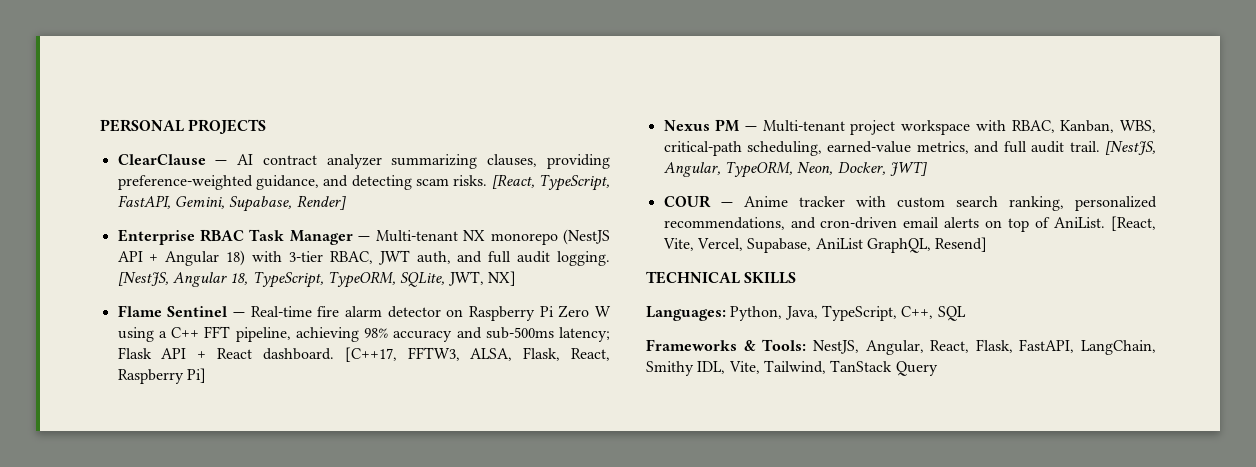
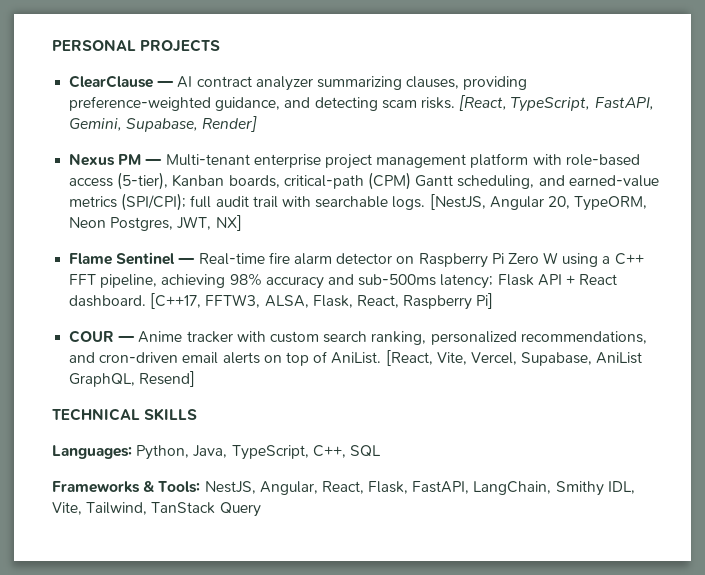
[117,229,610,245] [117,250,610,266] [117,271,446,288] Enterprise RBAC Task Manager — Multi-tenant NX monorepo (NestJS API + Angular 18) with 3-tier RBAC, JWT auth, and full audit logging. [NestJS, Angular 18, TypeScript, TypeORM, SQLite, -> [69,153,640,169] [69,172,659,190] [69,193,648,211] [69,217,174,231] Nexus PM — Multi-tenant enterprise project management platform with role-based access (5-tier), Kanban boards, critical-path (CPM) Gantt scheduling, and earned-value metrics (SPI/CPI); full audit trail with searchable logs. [NestJS, Angular 20, TypeORM, Neon Postgres,
[663,119,1156,135] [663,141,1156,156] [663,161,927,178] // Nexus PM — Multi-tenant project workspace with RBAC, Kanban, WBS, critical-path scheduling, earned-value metrics, and full audit trail. [NestJS, Angular, TypeORM, Neon, Docker, JWT] -> (494, 301) none

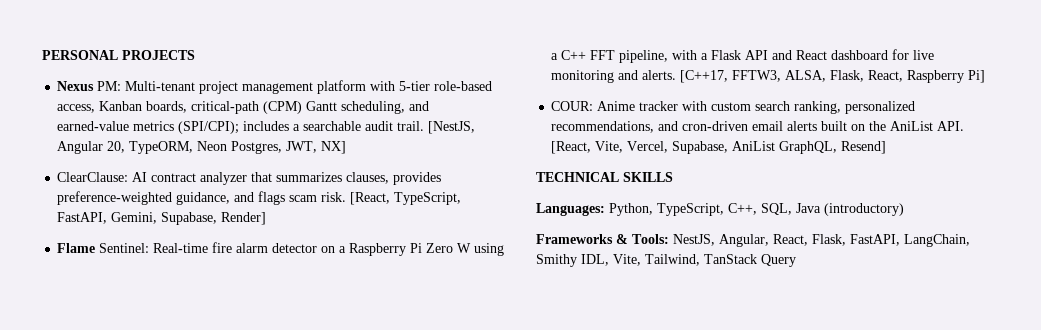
[69,75,528,91] [69,95,654,112] [69,116,258,132] [69,154,321,168] ClearClause — AI contract analyzer summarizing clauses, providing preference-weighted guidance, and detecting scam risks. [React, TypeScript, FastAPI, Gemini, Supabase, Render] // Nexus PM — Multi-tenant enterprise -> [57,81,196,91] Nexus PM: Multi-tenant
[565,154,640,166] [69,172,169,190] role-based access (5-tier), -> [399,81,493,91] [57,104,96,113] 5-tier role-based access,
[190,195,426,210] full audit trail with searchable logs. -> [243,121,425,131] includes a searchable audit trail.
(242, 223) none -> [57,172,442,185] [57,191,462,205] [57,212,267,225] // ClearClause: AI contract analyzer that summarizes clauses, provides preference-weighted guidance, and flags scam risk. [React, TypeScript, FastAPI, Gemini, Supabase, Render]
[116,252,196,265] Sentinel — -> [99,243,150,253] Sentinel:
(415, 260) none -> [339,246,347,253] a
[161,273,618,289] [69,295,147,307] achieving 98% accuracy and sub-500ms latency; Flask API + React dashboard. -> [672,49,935,60] [551,70,677,83] with a Flask API and React dashboard for live monitoring and alerts.
[69,330,136,343] COUR — -> [551,101,594,111] COUR:
[263,351,382,366] on top of AniList. -> [821,121,965,131] built on the AniList API.
[193,445,228,458] Java, -> (653, 209) none
[349,445,381,457] SQL -> [761,203,904,216] SQL, Java (introductory)

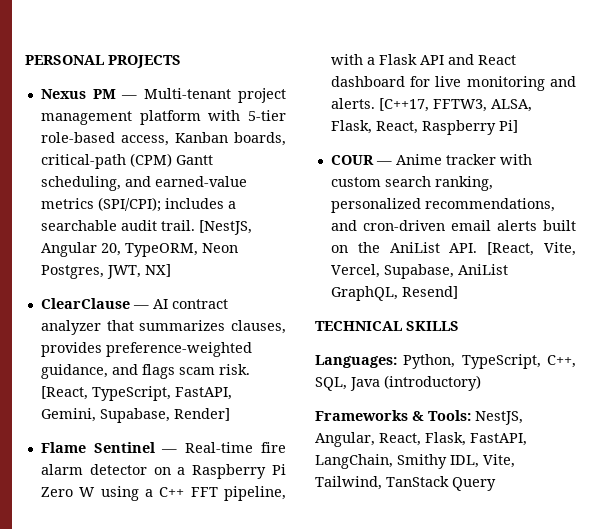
[97,81,122,91] PM: -> [92,89,138,99] PM —
[57,172,129,182] ClearClause: -> [40,298,149,309] ClearClause —
[99,243,150,253] Sentinel: -> [93,442,178,453] Sentinel —
[551,101,594,111] COUR: -> [330,155,392,165] COUR —

